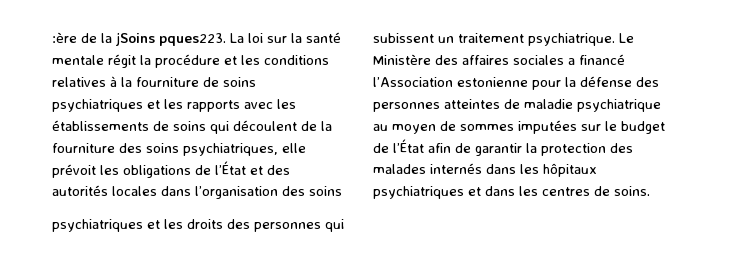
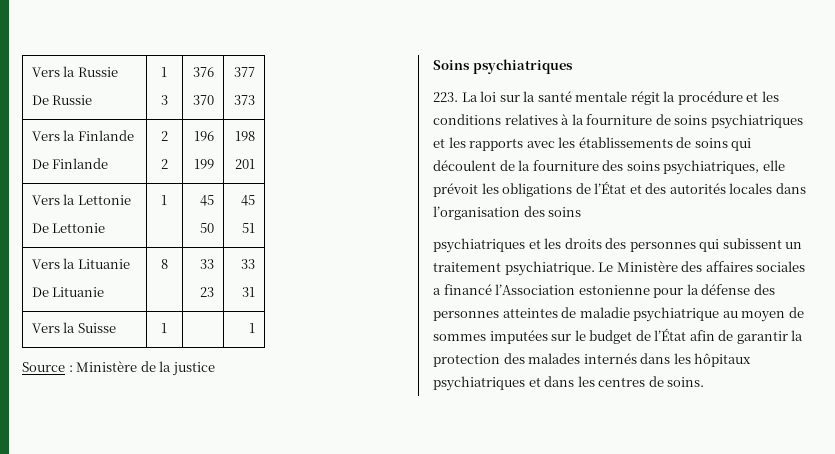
[52,32,226,46] :ère de la jSoins pques223. -> [31,66,118,77] [31,95,93,105] [160,67,167,77] [160,95,168,105] [193,67,215,77] [193,95,215,105] [234,67,256,77] [234,95,256,105] [31,130,134,141] [31,158,109,169] [160,131,168,141] [160,159,168,169] [194,131,215,141] [194,159,215,169] [235,131,256,141] [235,159,256,169] [31,194,131,205] [31,223,106,233] [160,195,167,205] [200,195,215,206] [200,223,215,233] [241,195,256,206] [242,223,256,233] [31,258,130,269] [31,287,105,297] [160,259,168,269] [200,259,215,269] [200,287,215,297] [241,259,256,269] [242,287,256,297] [31,322,116,333] [160,323,167,333] [249,323,256,333] [22,361,215,376] [433,59,573,74] [433,92,458,102] Vers la Russie // De Russie | 1 // 3 | 376 // 370 | 377 // 373 // Vers la Finlande // De Finlande | 2 // 2 | 196 // 199 | 198 // 201 // Vers la Lettonie // De Lettonie | 1 | 45 // 50 | 45 // 51 // Vers la Lituanie // De Lituanie | 8 | 33 // 23 | 33 // 31 // Vers la Suisse | 1 | | 1 // Source : Ministère de la justice // Soins psychiatriques // 223.

